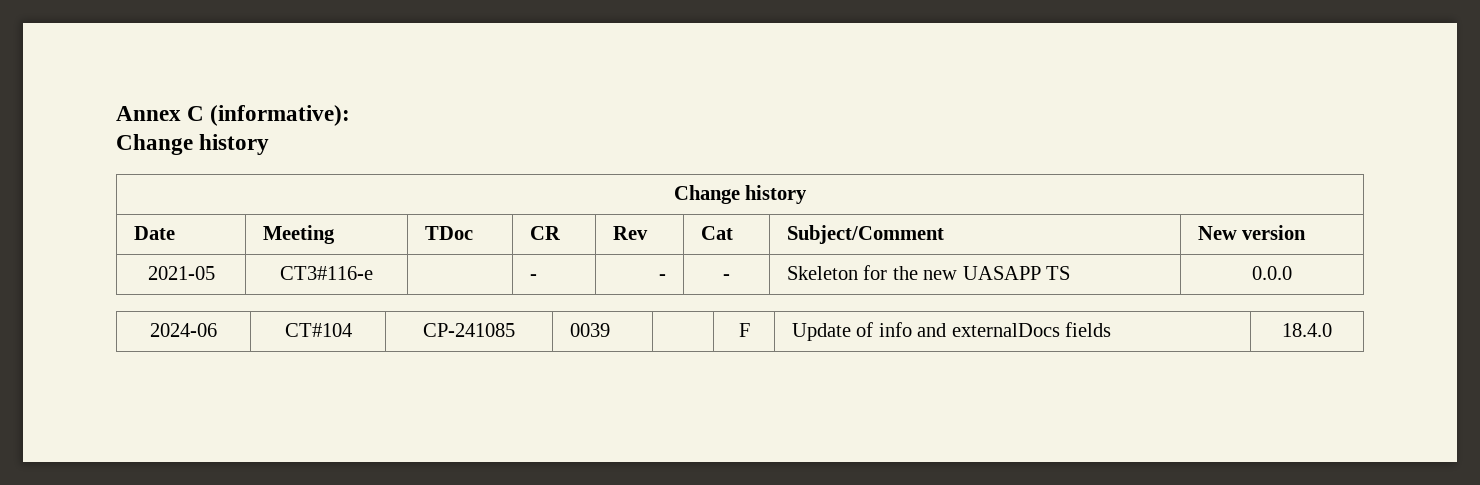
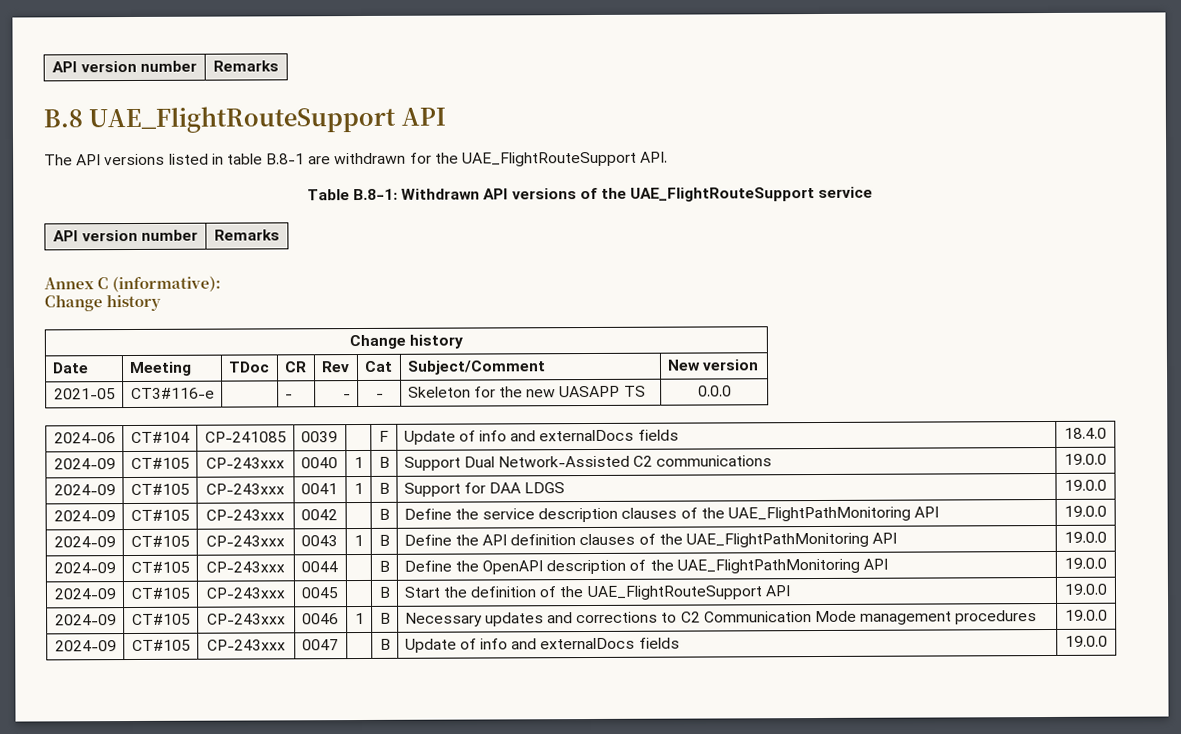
(116, 113) none -> [52,60,197,73] [213,60,279,72] [43,105,446,134] [44,151,669,167] [306,186,874,202] [53,229,198,242] [214,229,280,241] API version number | Remarks // B.8 UAE_FlightRouteSupport API // The API versions listed in table B.8-1 are withdrawn for the UAE_FlightRouteSupport API. // Table B.8-1: Withdrawn API versions of the UAE_FlightRouteSupport service // API version number | Remarks //
(1332, 330) none -> [53,458,116,470] [130,457,190,470] [206,457,285,469] [300,457,338,469] [354,456,365,469] [378,456,390,468] [403,455,773,471] [1064,453,1107,465] [53,484,116,496] [130,483,190,496] [206,483,285,495] [300,483,338,495] [354,482,365,495] [378,482,390,494] [403,482,566,497] [1064,479,1107,491] [53,510,116,522] [130,509,190,522] [206,509,285,521] [300,509,338,521] [378,508,390,520] [403,506,940,523] [1064,505,1107,517] [53,536,116,548] [130,535,190,548] [206,535,285,547] [300,535,338,547] [354,534,365,547] [378,534,390,546] [403,532,898,548] [1064,531,1107,543] [53,562,116,574] [130,561,190,574] [206,561,285,573] [300,561,338,573] [378,560,390,572] [403,558,888,575] [1064,557,1107,569] [53,588,117,600] [130,587,191,600] [206,587,286,599] [300,587,339,599] [378,586,391,598] [403,585,791,601] [1064,583,1107,595] [54,614,117,626] [131,613,191,626] [207,613,286,625] [301,613,339,625] [355,612,366,625] [379,612,391,624] [404,610,1038,627] [1065,609,1108,621] [54,640,117,652] [131,639,191,652] [207,639,286,651] [301,639,339,651] [379,638,391,650] [404,637,680,653] [1065,635,1108,647] // 2024-09 | CT#105 | CP-243xxx | 0040 | 1 | B | Support Dual Network-Assisted C2 communications | 19.0.0 // 2024-09 | CT#105 | CP-243xxx | 0041 | 1 | B | Support for DAA LDGS | 19.0.0 // 2024-09 | CT#105 | CP-243xxx | 0042 | | B | Define the service description clauses of the UAE_FlightPathMonitoring API | 19.0.0 // 2024-09 | CT#105 | CP-243xxx | 0043 | 1 | B | Define the API definition clauses of the UAE_FlightPathMonitoring API | 19.0.0 // 2024-09 | CT#105 | CP-243xxx | 0044 | | B | Define the OpenAPI description of the UAE_FlightPathMonitoring API | 19.0.0 // 2024-09 | CT#105 | CP-243xxx | 0045 | | B | Start the definition of the UAE_FlightRouteSupport API | 19.0.0 // 2024-09 | CT#105 | CP-243xxx | 0046 | 1 | B | Necessary updates and corrections to C2 Communication Mode management procedures | 19.0.0 // 2024-09 | CT#105 | CP-243xxx | 0047 | | B | Update of info and externalDocs fields | 19.0.0

